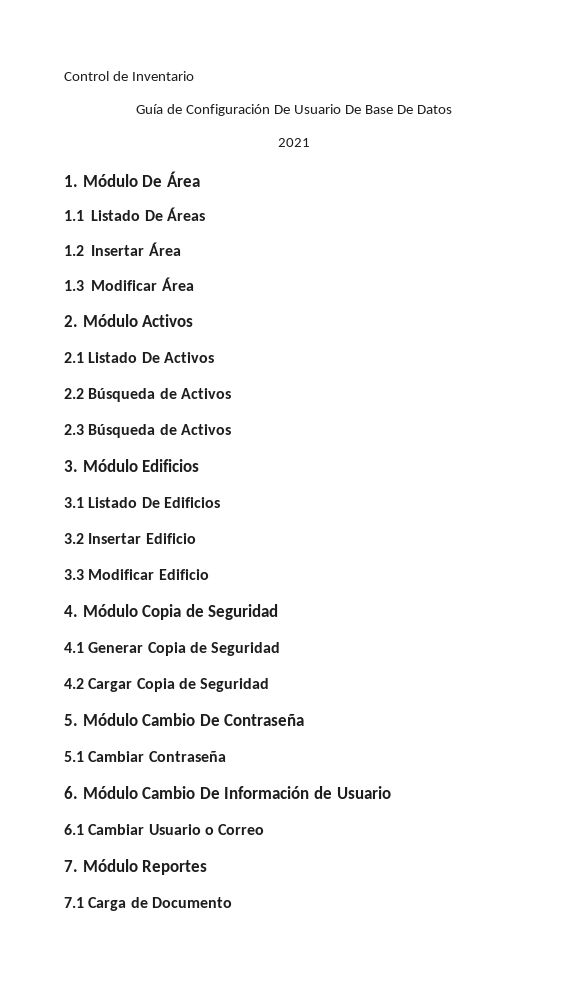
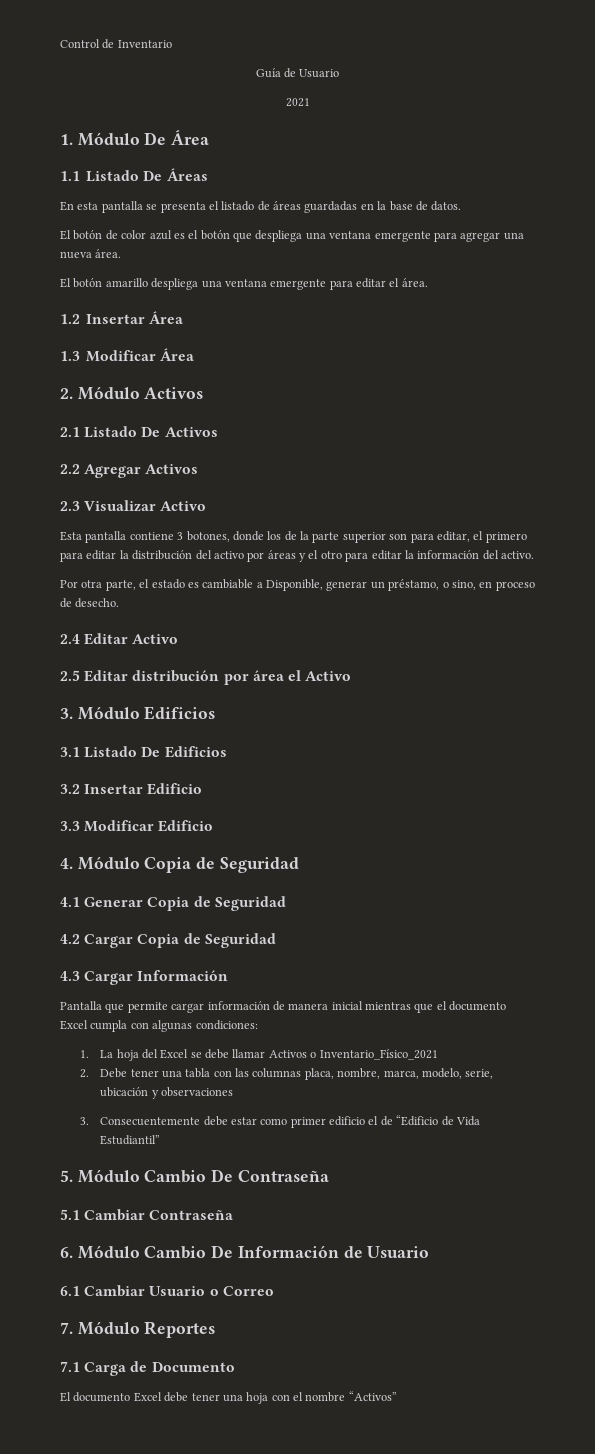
[186,104,452,116] Configuración De Usuario De Base De Datos -> [299,69,340,78] Usuario
(205, 214) none -> [60,201,462,213] [60,230,524,242] [60,249,122,259] [60,278,428,290] // En esta pantalla se presenta el listado de áreas guardadas en la base de datos. // El botón de color azul es el botón que despliega una ventana emergente para agregar una nueva área. // El botón amarillo despliega una ventana emergente para editar el área.
[88,388,177,402] Búsqueda de -> [84,464,142,478] Agregar
[88,424,231,438] Búsqueda de Activos -> [84,500,207,512] [60,531,527,543] [60,550,534,562] [60,579,535,591] [60,598,120,608] [60,633,179,645] [60,670,352,685] Visualizar Activo // Esta pantalla contiene 3 botones, donde los de la parte superior son para editar, el primero para editar la distribución del activo por áreas y el otro para editar la información del activo. // Por otra parte, el estado es cambiable a Disponible, generar un préstamo, o sino, en proceso de desecho. // 2.4 Editar Activo // 2.5 Editar distribución por área el Activo
(270, 685) none -> [60,970,229,985] [60,1001,507,1013] [60,1020,258,1032] [80,1049,438,1061] [80,1068,494,1080] [100,1087,233,1099] [80,1115,480,1128] [100,1135,161,1145] // 4.3 Cargar Información // Pantalla que permite cargar información de manera inicial mientras que el documento Excel cumpla con algunas condiciones: // 1. La hoja del Excel se debe llamar Activos o Inventario_Físico_2021 // 2. Debe tener una tabla con las columnas placa, nombre, marca, modelo, serie, ubicación y observaciones // 3. Consecuentemente debe estar como primer edificio el de “Edificio de Vida Estudiantil”
(232, 902) none -> [60,1391,397,1404] // El documento Excel debe tener una hoja con el nombre “Activos”

